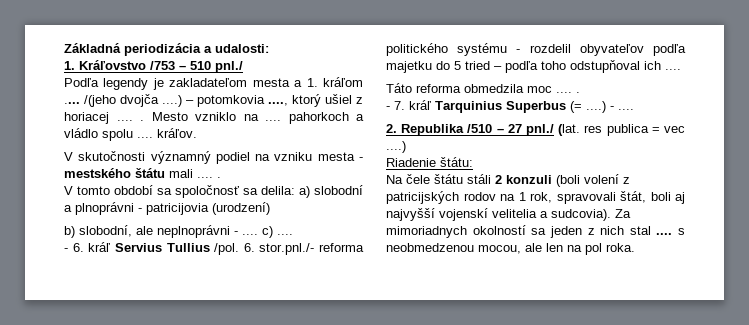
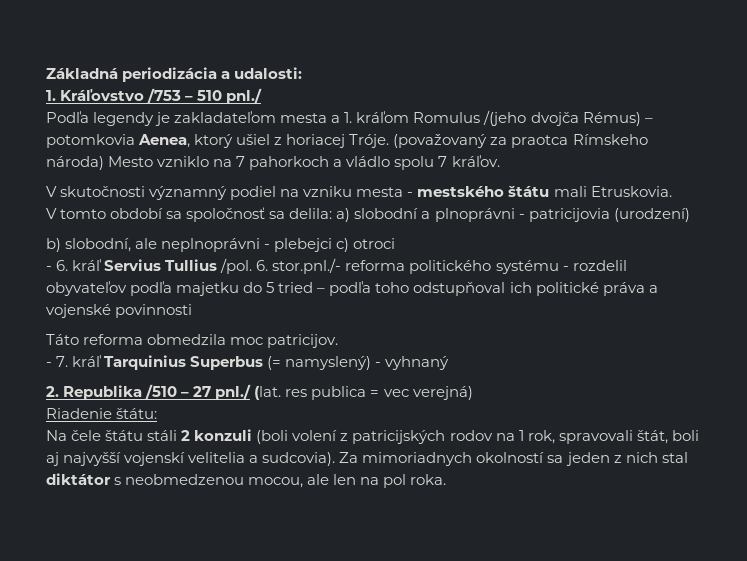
[64,102,80,104] .... -> [413,112,481,123] Romulus
[162,95,182,107] ....) -> [582,112,641,126] Rémus)
[268,102,288,106] ...., -> [138,134,191,148] Aenea,
[116,120,144,121] .... . -> [349,134,648,148] [46,156,104,170] Tróje. (považovaný za praotca Rímskeho národa)
[265,120,281,121] .... -> [236,156,246,167] 7
[137,137,153,138] .... -> [438,156,448,167] 7
[197,177,221,178] .... . -> [590,186,672,197] Etruskovia.
[242,226,293,238] .... c) .... -> [274,238,396,252] plebejci c) otroci
[665,69,681,70] .... -> [535,282,658,296] [46,304,193,318] politické práva a vojenské povinnosti
[556,92,580,93] .... . -> [267,334,339,348] patricijov.
[586,101,634,113] ....) - .... -> [285,356,450,370] namyslený) - vyhnaný
[386,141,406,153] ....) -> [412,386,473,400] verejná)
[656,233,673,235] .... -> [46,473,111,485] diktátor

